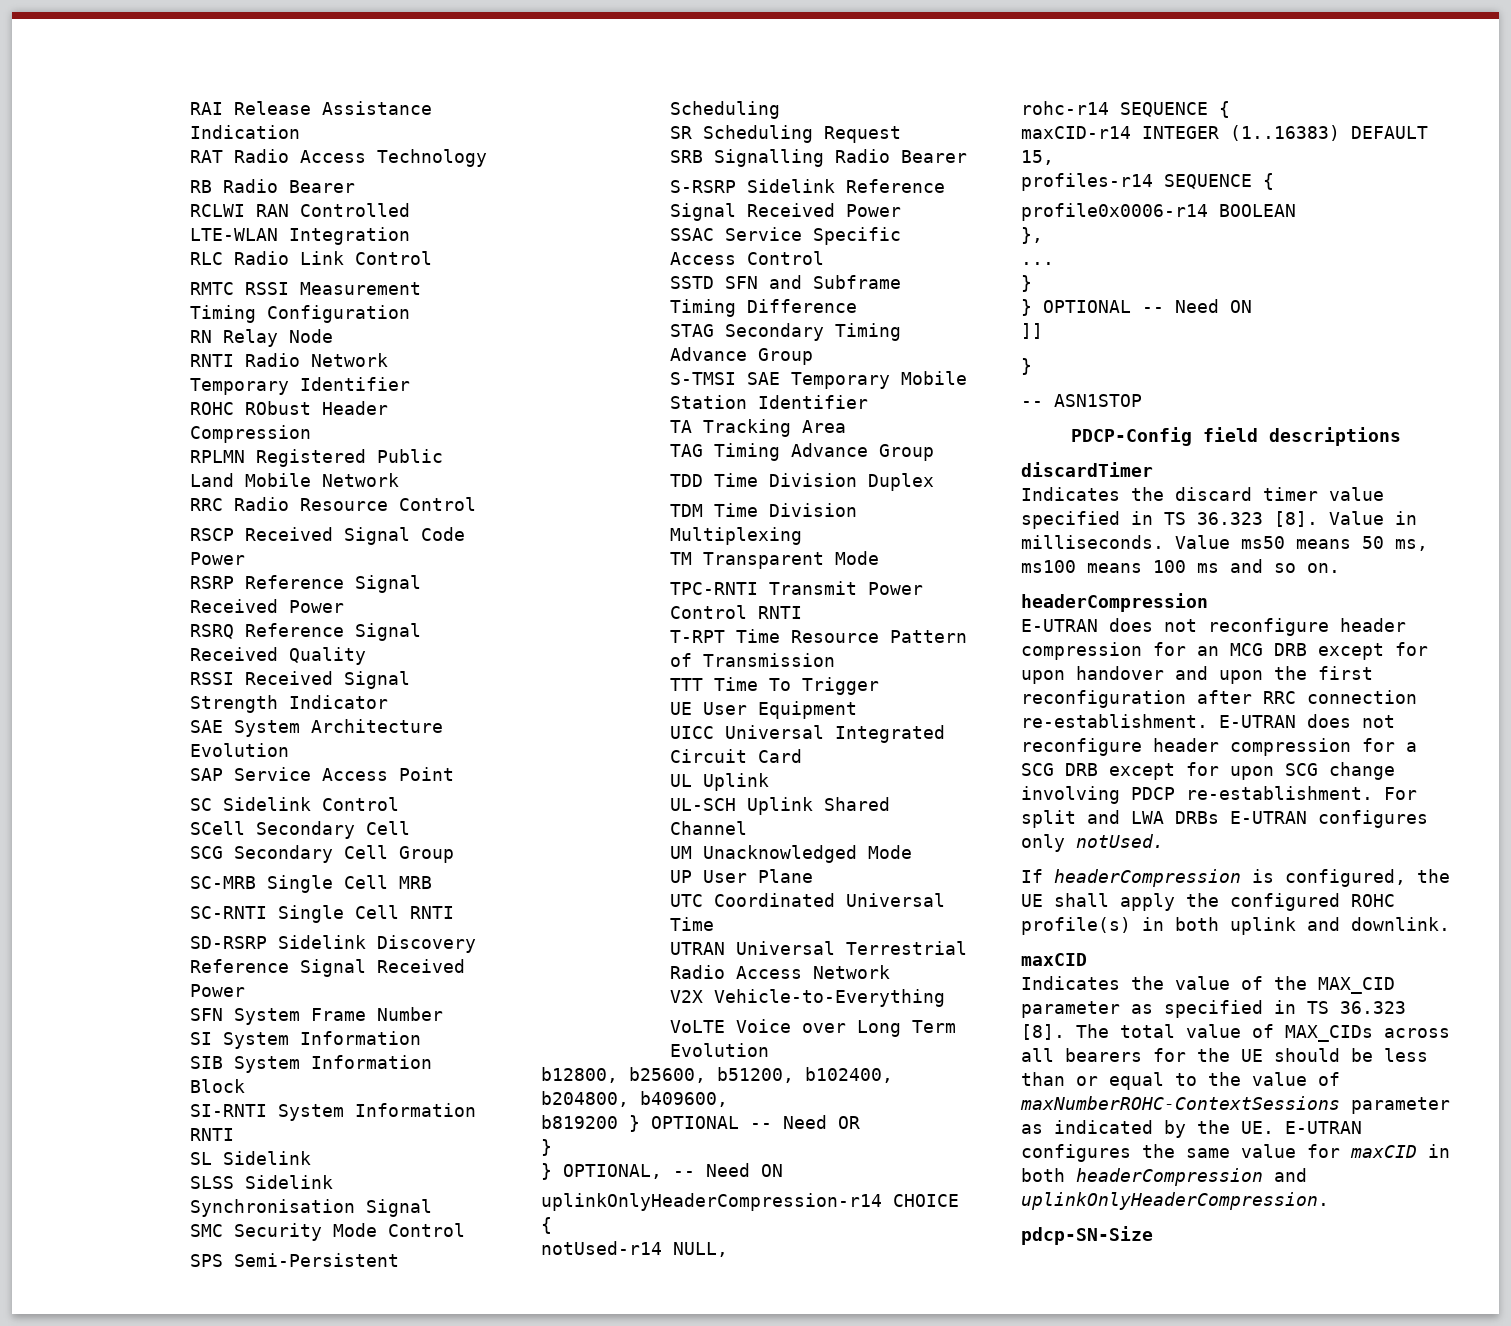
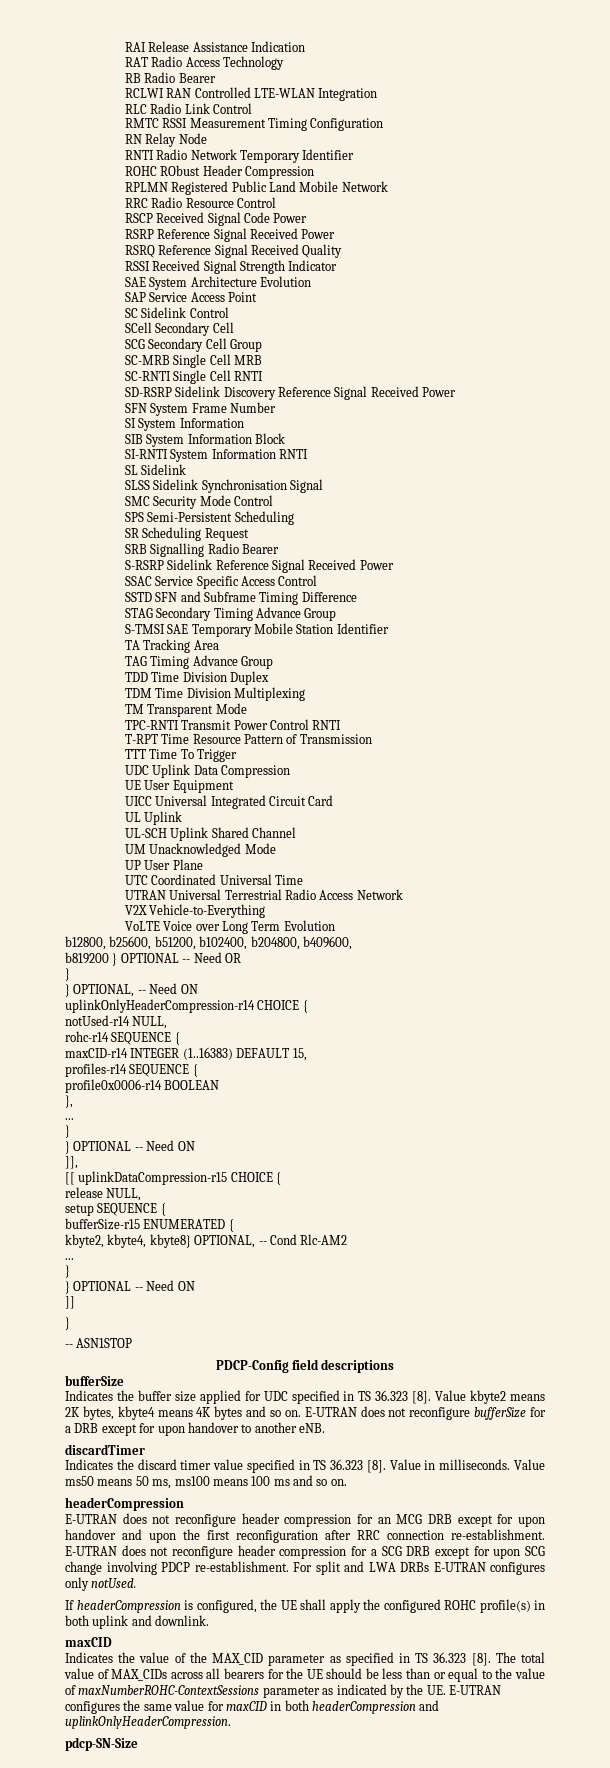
(879, 686) none -> [124,764,290,778] // UDC Uplink Data Compression
(1252, 306) none -> [65,1156,78,1169] [65,1171,282,1185] [65,1187,142,1201] [65,1203,166,1216] [65,1218,234,1232] [65,1234,348,1248] [65,1258,74,1260] [65,1265,70,1278] [65,1280,195,1294] // ]], // [[ uplinkDataCompression-r15 CHOICE { // release NULL, // setup SEQUENCE { // bufferSize-r15 ENUMERATED { // kbyte2, kbyte4, kbyte8} OPTIONAL, -- Cond Rlc-AM2 // ... // } // } OPTIONAL -- Need ON
(1401, 436) none -> [65,1375,124,1386] [65,1390,545,1404] [65,1406,546,1420] [65,1422,325,1436] // bufferSize // Indicates the buffer size applied for UDC specified in TS 36.323 [8]. Value kbyte2 means 2K bytes, kbyte4 means 4K bytes and so on. E-UTRAN does not reconfigure bufferSize for a DRB except for upon handover to another eNB.

